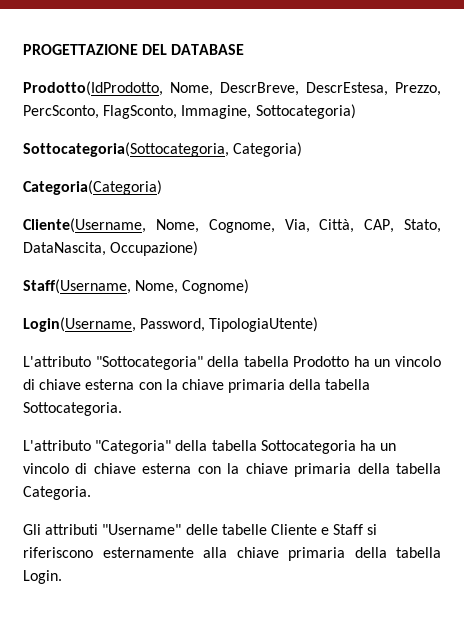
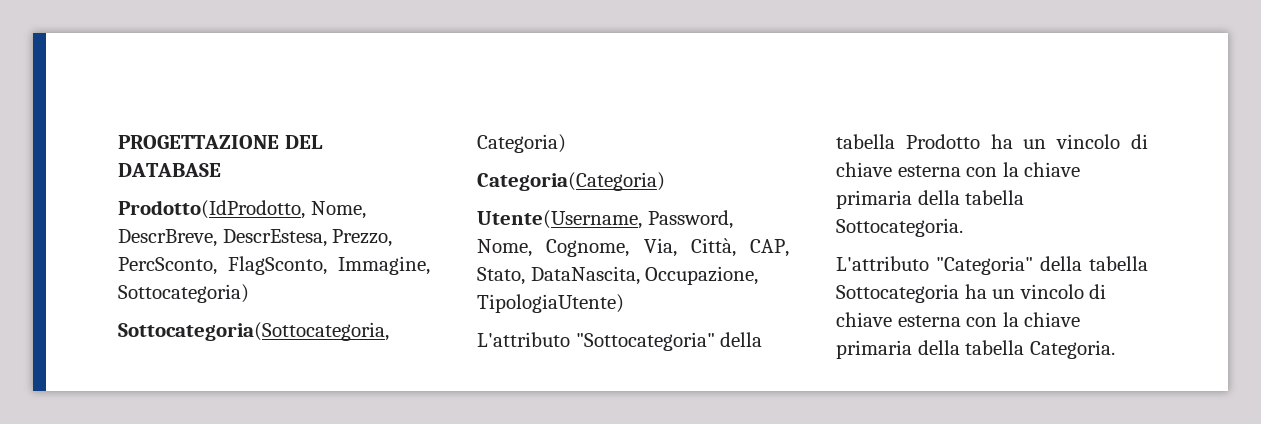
[23,218,146,233] Cliente(Username, -> [477,210,733,229] Utente(Username, Password,
[110,241,199,256] [23,279,250,294] [23,317,206,332] Occupazione) // Staff(Username, Nome, Cognome) // Login(Username, Password, -> [645,266,759,285] Occupazione,
[23,524,378,535] [23,547,441,561] [23,570,62,584] // Gli attributi "Username" delle tabelle Cliente e Staff si riferiscono esternamente alla chiave primaria della tabella Login. -> (1115, 349) none

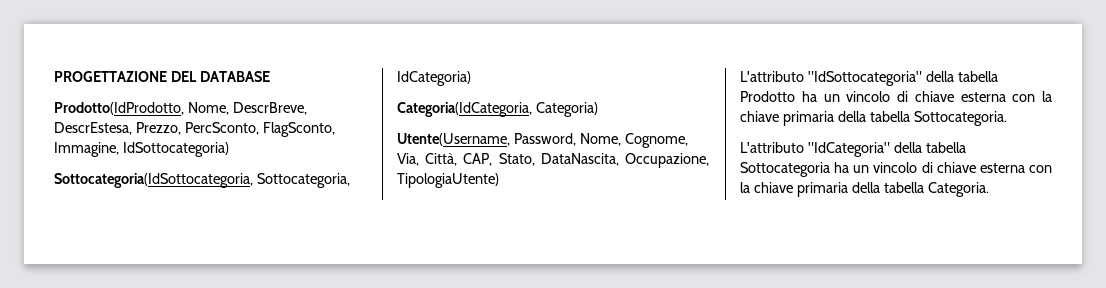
[118,284,249,303] [118,322,389,341] Sottocategoria) // Sottocategoria(Sottocategoria, -> [122,142,229,157] [54,173,350,188] [397,71,471,86] [397,102,532,117] IdSottocategoria) // Sottocategoria(IdSottocategoria, Sottocategoria, IdCategoria) // Categoria(IdCategoria,
[477,172,665,191] // Categoria(Categoria) -> (598, 109) none
[575,332,715,351] "Sottocategoria" -> [807,71,922,86] "IdSottocategoria"
[936,256,1033,275] "Categoria" -> [807,142,890,157] "IdCategoria"

